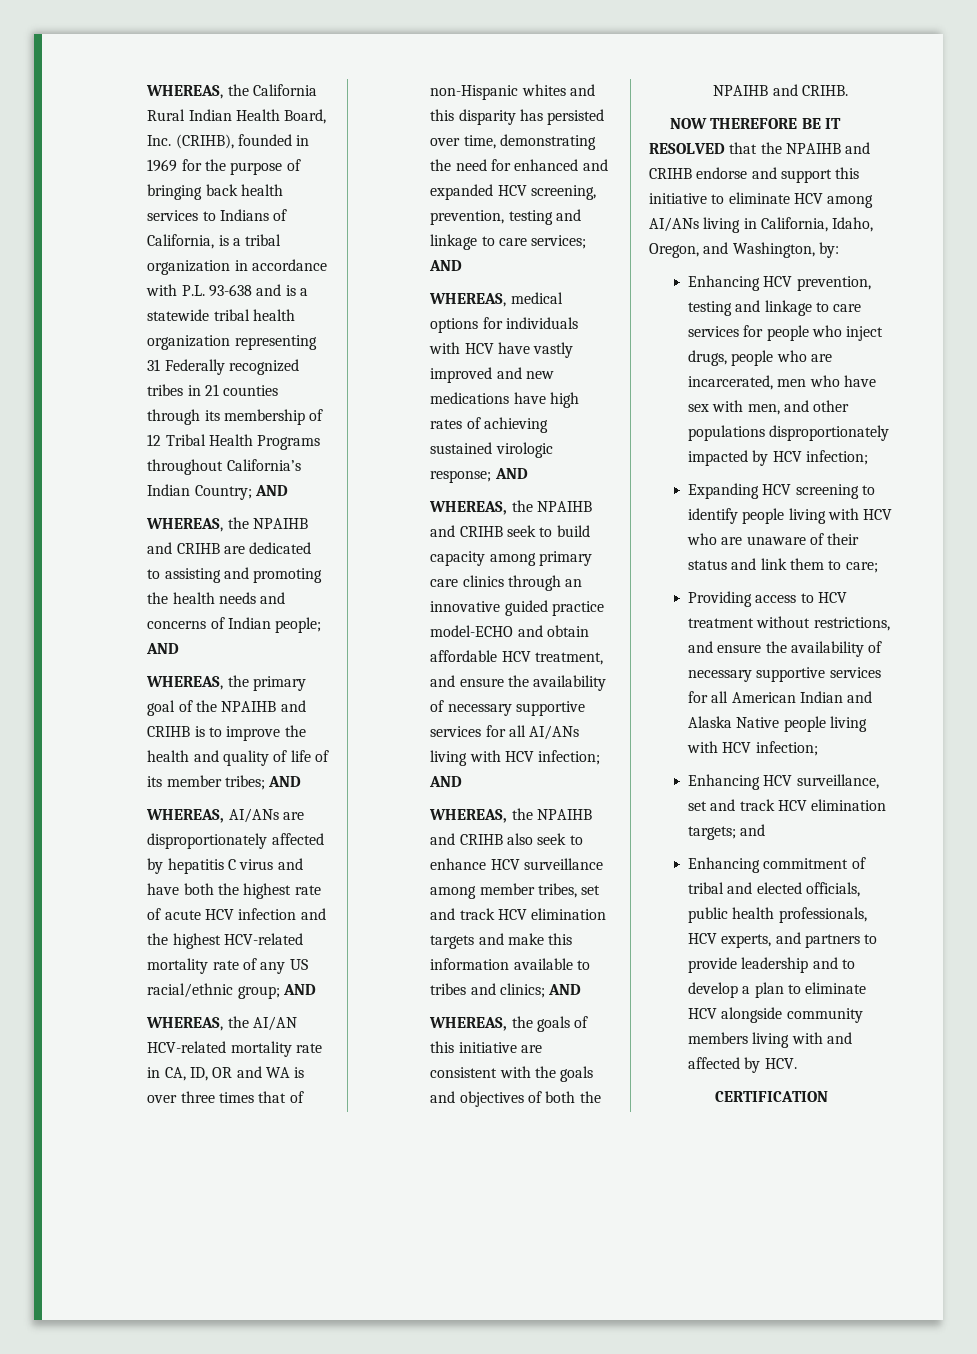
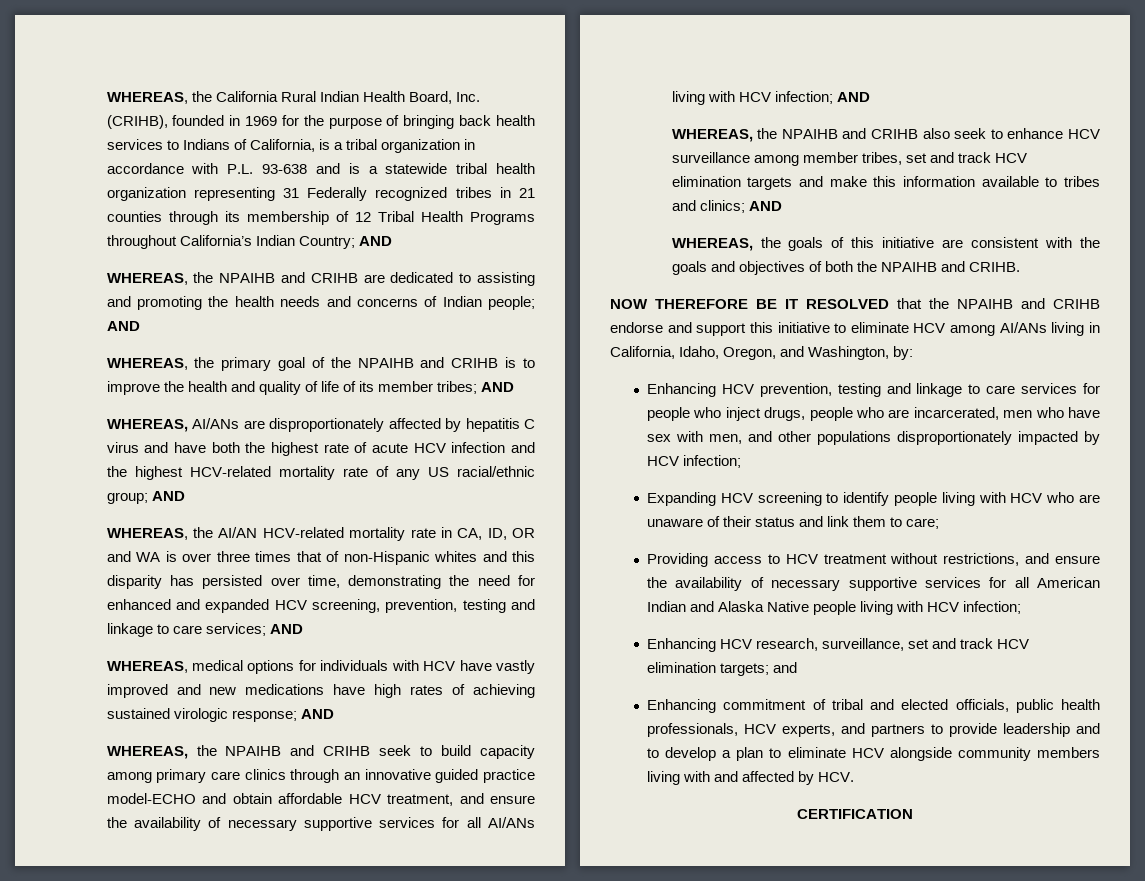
(793, 780) none -> [756,638,819,651] research,

